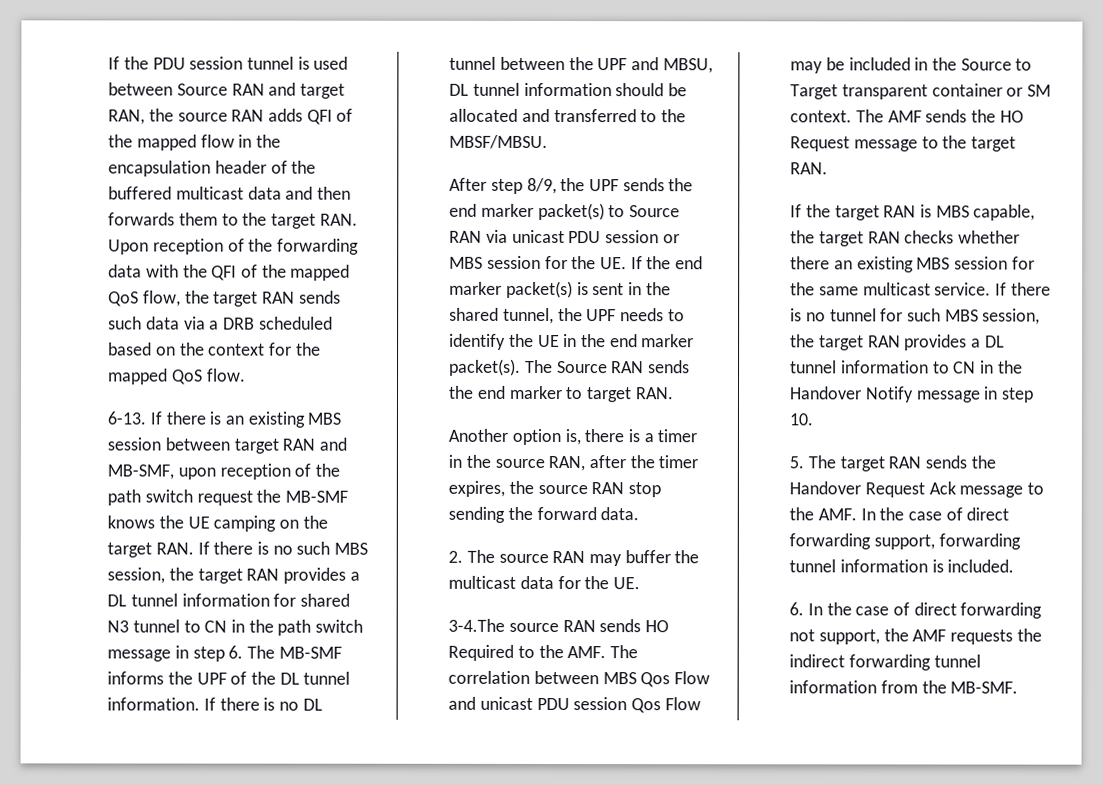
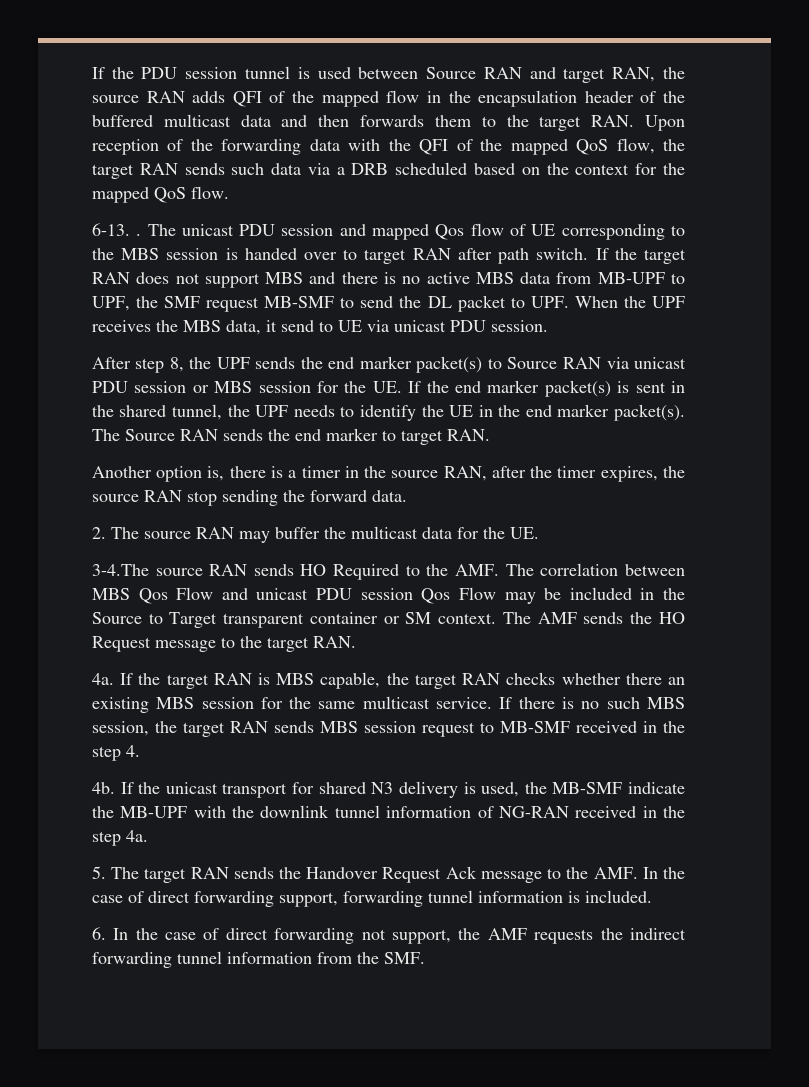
[149,411,342,428] [107,437,348,454] [107,463,341,480] [107,489,349,506] [107,515,328,532] [107,541,369,558] [107,567,360,584] [107,593,351,607] [107,619,364,636] [107,645,342,662] [107,671,351,685] [107,697,323,711] [449,56,713,74] [449,82,688,97] [449,108,687,123] [449,134,549,149] If there is an existing MBS session between target RAN and MB-SMF, upon reception of the path switch request the MB-SMF knows the UE camping on the target RAN. If there is no such MBS session, the target RAN provides a DL tunnel information for shared N3 tunnel to CN in the path switch message in step 6. The MB-SMF informs the UPF of the DL tunnel information. If there is no DL tunnel between the UPF and MBSU, DL tunnel information should be allocated and transferred to the MBSF/MBSU. -> [136,223,685,240] [91,248,686,264] [91,272,685,288] [91,295,685,312] [91,320,548,335] . The unicast PDU session and mapped Qos flow of UE corresponding to the MBS session is handed over to target RAN after path switch. If the target RAN does not support MBS and there is no active MBS data from MB-UPF to UPF, the SMF request MB-SMF to send the DL packet to UPF. When the UPF receives the MBS data, it send to UE via unicast PDU session.
[526,177,557,195] 8/9, -> [169,357,184,372] 8,
(829, 168) none -> [91,673,114,685] 4a.
[829,308,1041,325] [790,334,1005,351] [790,360,1023,374] [789,386,1035,403] [789,413,814,426] tunnel for such MBS session, the target RAN provides a DL tunnel information to CN in the Handover Notify message in step 10. -> [606,697,685,709] [91,721,685,737] [91,745,140,761] [91,781,685,798] [91,805,685,818] [91,830,148,846] such MBS session, the target RAN sends MBS session request to MB-SMF received in the step 4. // 4b. If the unicast transport for shared N3 delivery is used, the MB-SMF indicate the MB-UPF with the downlink tunnel information of NG-RAN received in the step 4a.
[950,681,1019,694] MB-SMF. -> [383,952,425,964] SMF.

